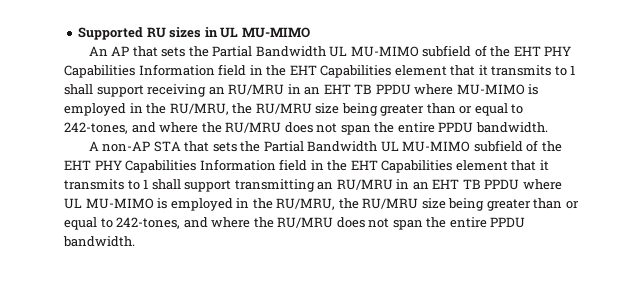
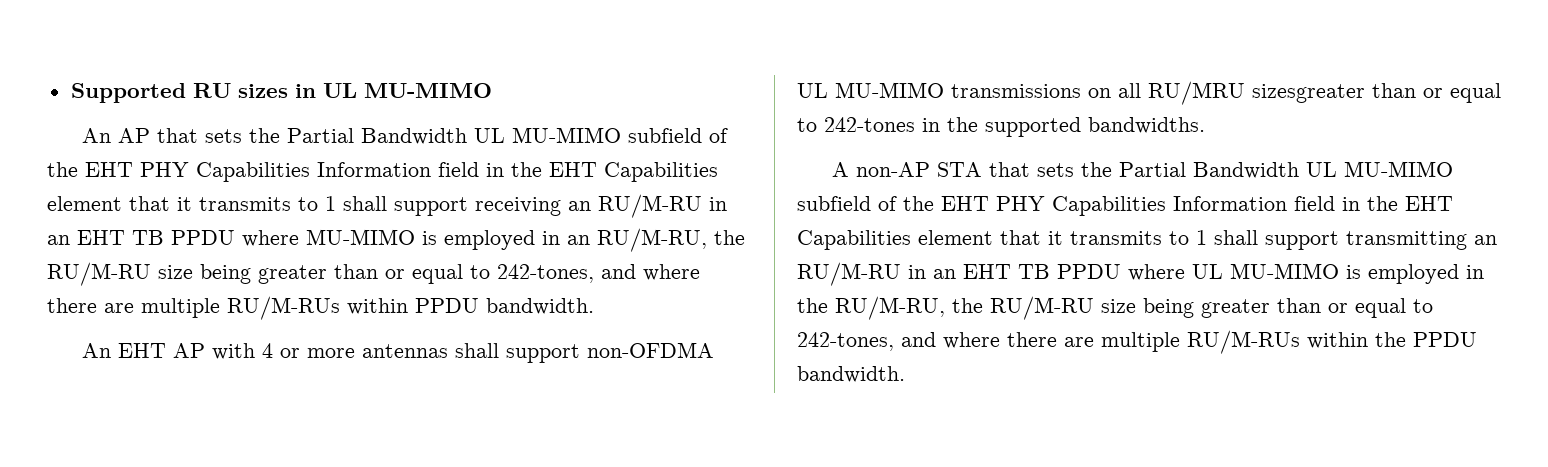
[228,84,285,95] RU/MRU -> [598,194,702,218] RU/M-RU
[146,103,312,115] the RU/MRU, the RU/MRU -> [567,228,745,252] [47,262,151,286] an RU/M-RU, the RU/M-RU
[201,122,548,135] the RU/MRU does not span the entire PPDU bandwidth. -> [47,296,594,320] [81,342,714,363] [797,81,1501,105] [797,117,1205,137] there are multiple RU/M-RUs within PPDU bandwidth. // An EHT AP with 4 or more antennas shall support non-OFDMA UL MU-MIMO transmissions on all RU/MRU sizesgreater than or equal to 242-tones in the supported bandwidths.
[336,179,393,190] RU/MRU -> [797,262,901,286] RU/M-RU
[276,198,419,210] RU/MRU, the RU/MRU -> [835,296,1094,320] RU/M-RU, the RU/M-RU
[253,217,487,230] the RU/MRU does not span the entire -> [1007,330,1406,354] there are multiple RU/M-RUs within the

